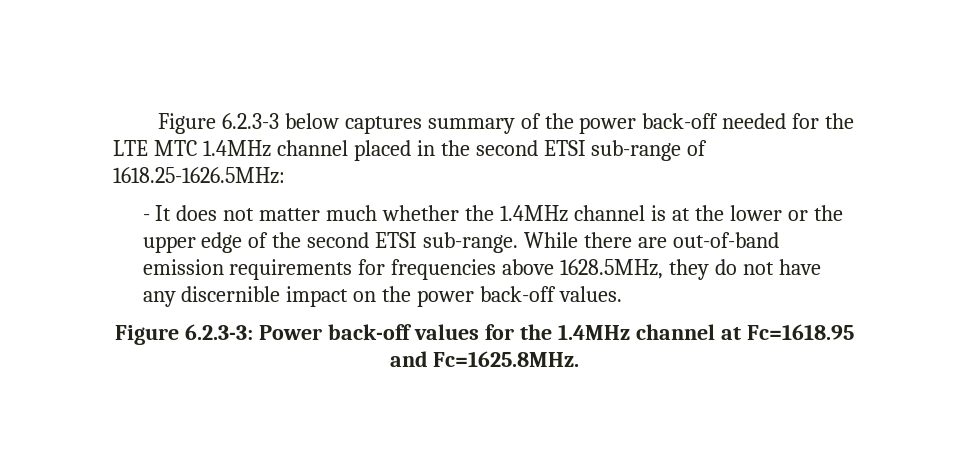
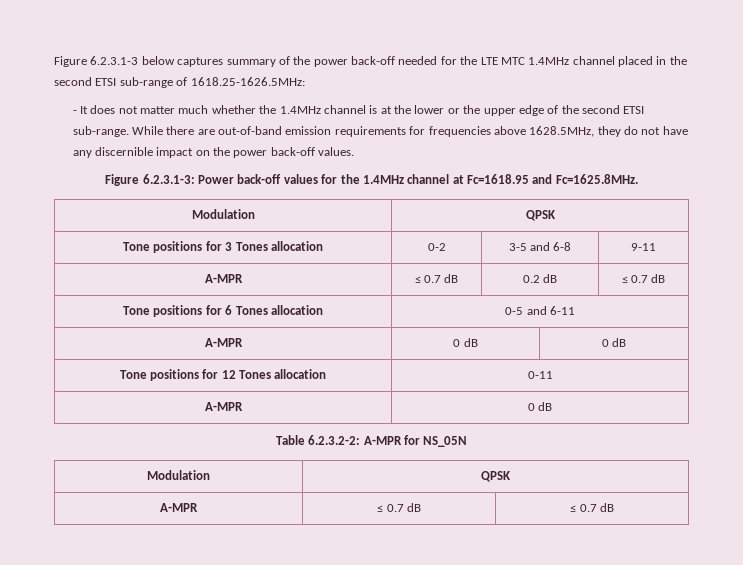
[157,113,279,134] Figure 6.2.3-3 -> [54,56,139,67] Figure 6.2.3.1-3
[185,324,254,340] 6.2.3-3: -> [142,174,195,184] 6.2.3.1-3:
(580, 359) none -> [191,209,255,219] [525,210,556,221] [123,241,323,253] [427,243,446,251] [508,242,572,251] [631,243,656,251] [204,274,243,283] [414,274,459,283] [522,274,558,283] [621,274,666,283] [123,305,323,317] [505,306,575,315] [204,338,243,347] [453,338,478,347] [601,338,627,347] [119,369,327,381] [527,371,553,379] [204,402,243,411] [527,402,553,411] [275,435,468,447] [147,470,210,480] [481,471,511,482] [160,503,198,512] [377,503,421,512] [570,503,614,512] // Modulation | QPSK // Tone positions for 3 Tones allocation | 0-2 | 3-5 and 6-8 | 9-11 // A-MPR | ≤ 0.7 dB | 0.2 dB | ≤ 0.7 dB // Tone positions for 6 Tones allocation | 0-5 and 6-11 // A-MPR | 0 dB | 0 dB // Tone positions for 12 Tones allocation | 0-11 // A-MPR | 0 dB // Table 6.2.3.2-2: A-MPR for NS_05N // Modulation | QPSK // A-MPR | ≤ 0.7 dB | ≤ 0.7 dB

